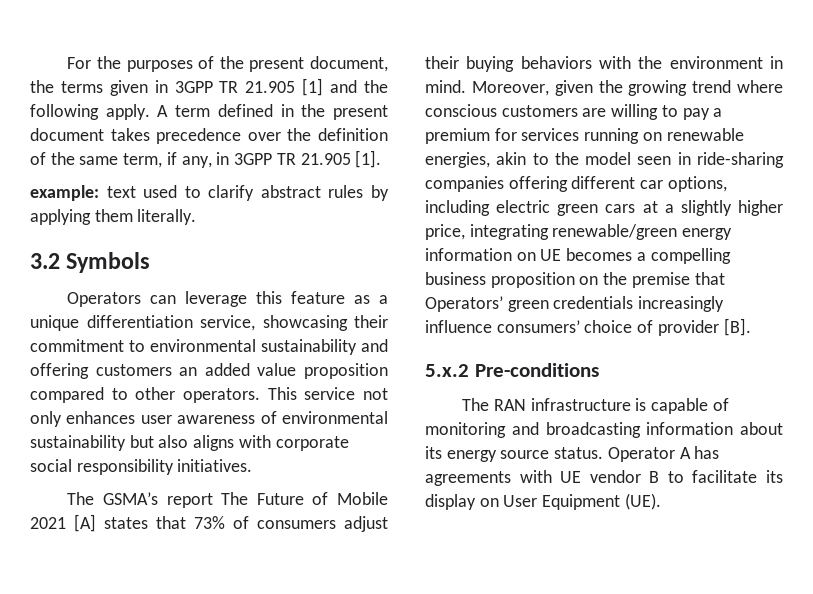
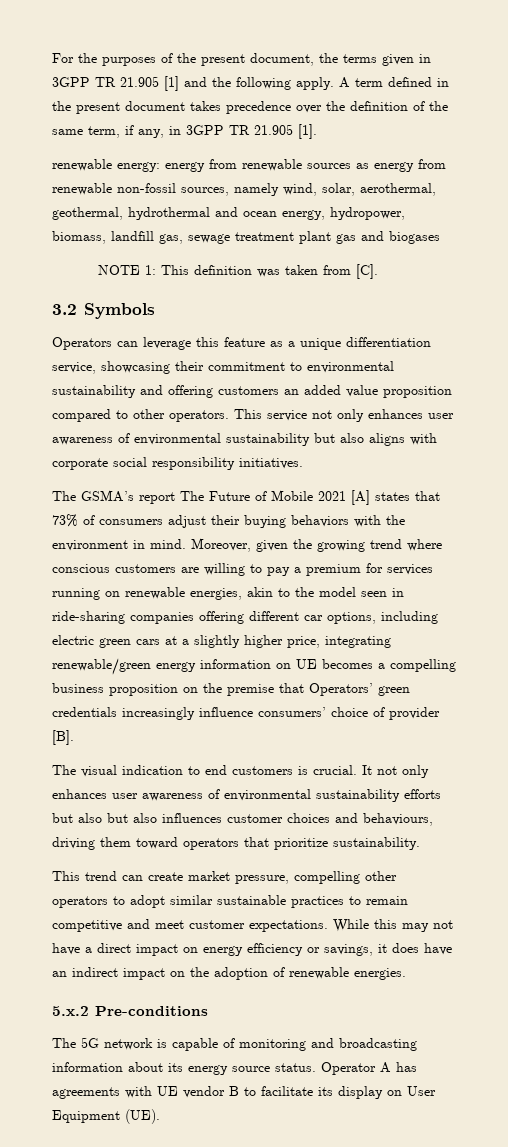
[30,185,389,201] [30,209,197,225] example: text used to clarify abstract rules by applying them literally. -> [52,159,446,172] [52,183,436,196] [52,207,405,220] [52,231,440,244] [98,264,379,279] renewable energy: energy from renewable sources as energy from renewable non-fossil sources, namely wind, solar, aerothermal, geothermal, hydrothermal and ocean energy, hydropower, biomass, landfill gas, sewage treatment plant gas and biogases // NOTE 1: This definition was taken from [C].
(751, 327) none -> [52,765,429,778] [52,789,441,802] [52,813,433,826] [52,837,420,850] [52,871,397,884] [52,895,408,908] [52,919,453,932] [52,943,452,956] [52,967,406,980] // The visual indication to end customers is crucial. It not only enhances user awareness of environmental sustainability efforts but also but also influences customer choices and behaviours, driving them toward operators that prioritize sustainability. // This trend can create market pressure, compelling other operators to adopt similar sustainable practices to remain competitive and meet customer expectations. While this may not have a direct impact on energy efficiency or savings, it does have an indirect impact on the adoption of renewable energies.
[493,398,631,411] RAN infrastructure -> [81,1037,153,1050] 5G network

